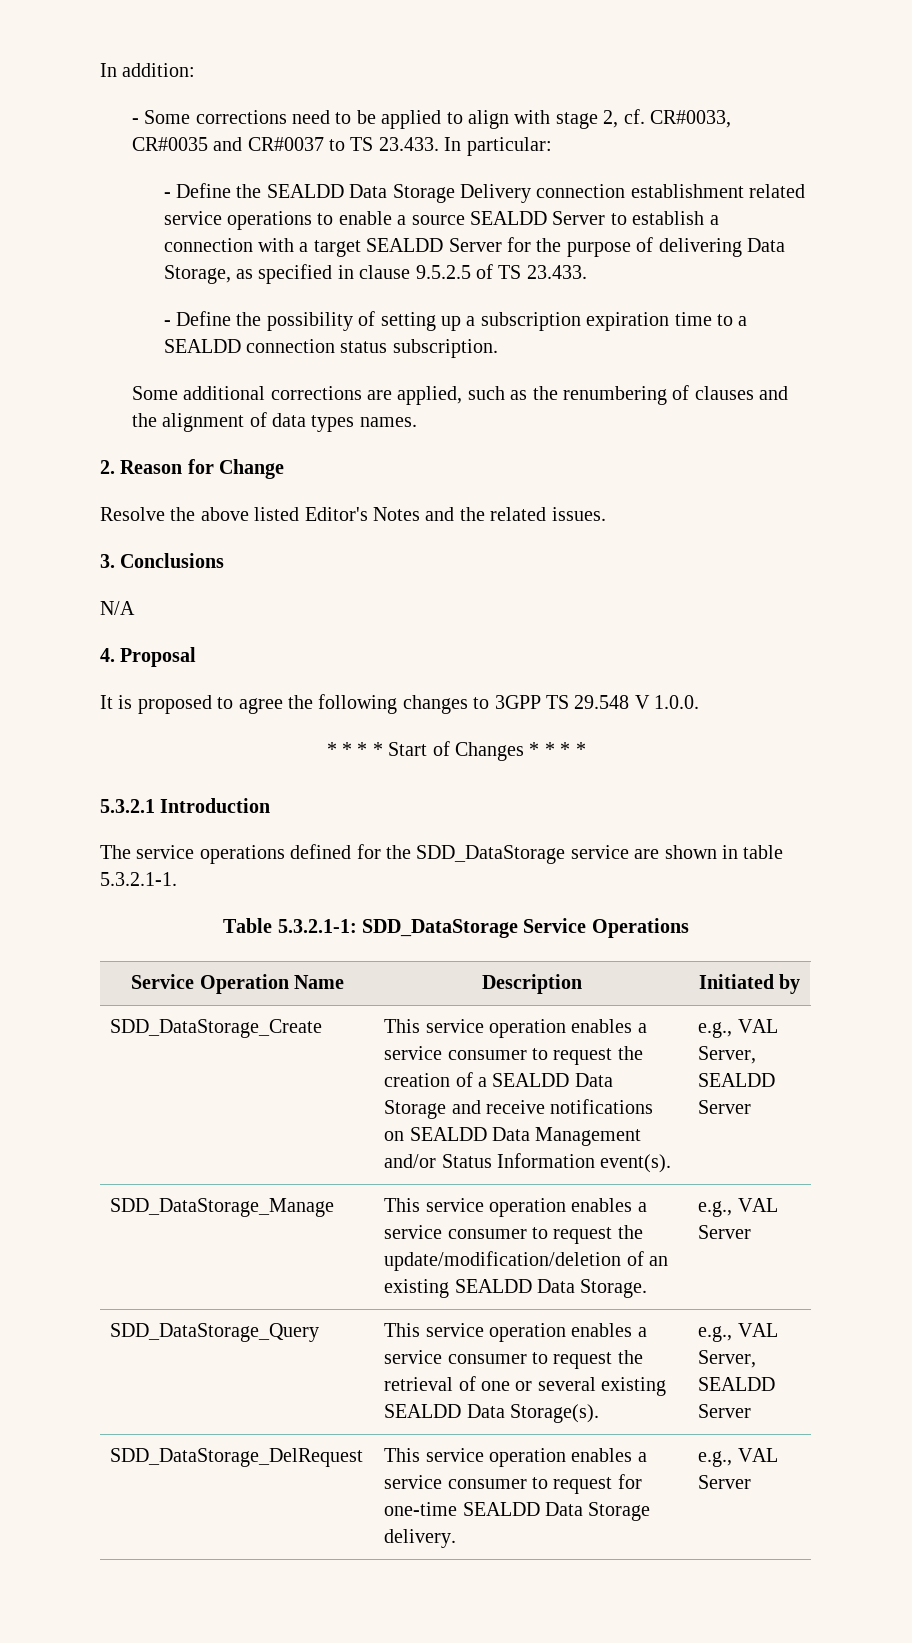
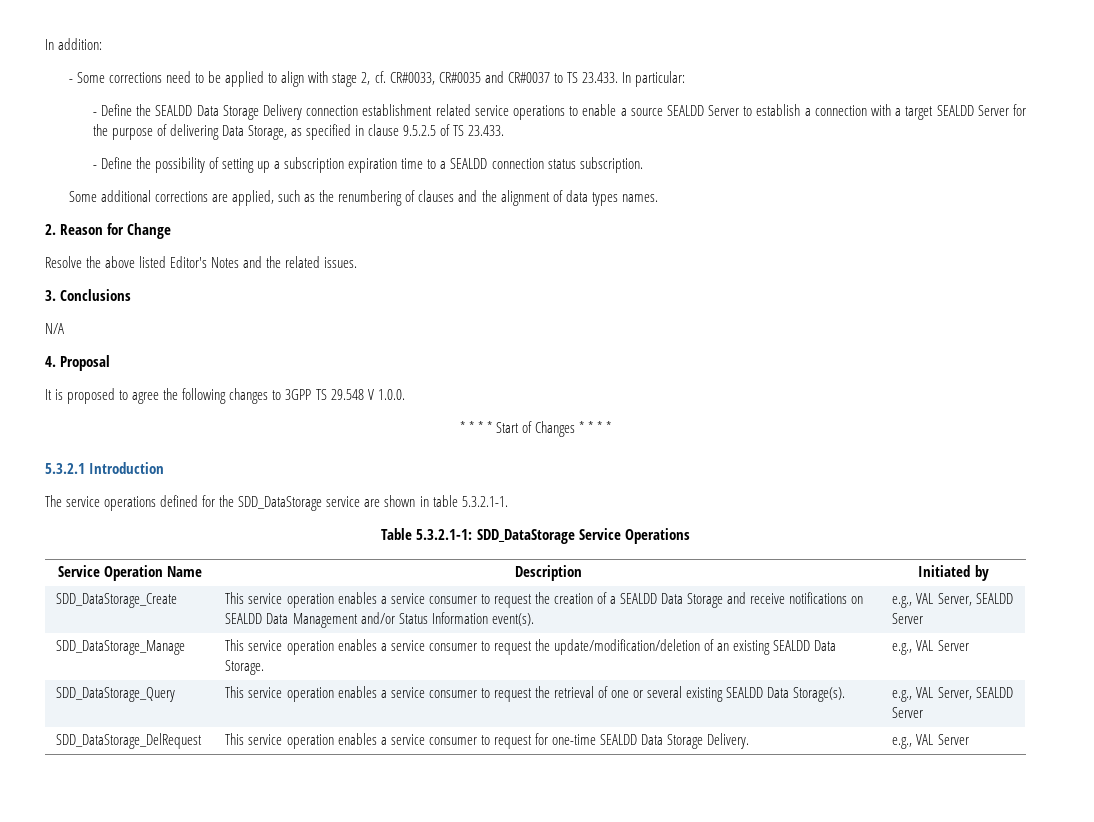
[384,1529,457,1548] delivery. -> [707,733,750,749] Delivery.

